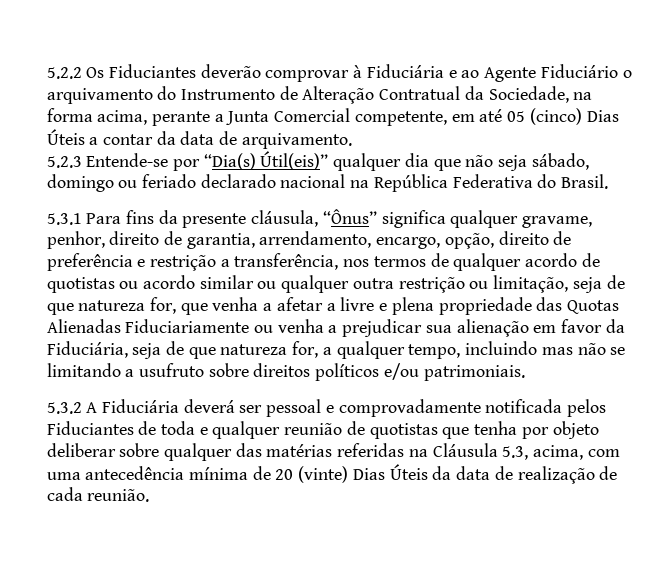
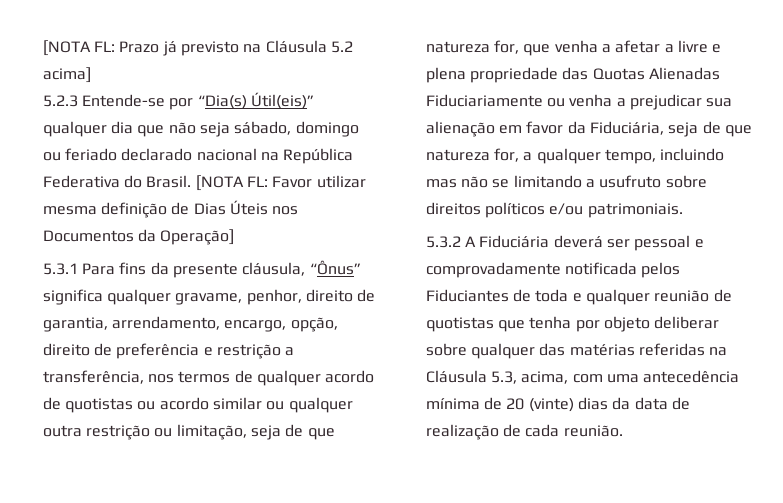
[46,64,632,82] [46,86,593,104] [46,108,619,126] [46,129,352,149] 5.2.2 Os Fiduciantes deverão comprovar à Fiduciária e ao Agente Fiduciário o arquivamento do Instrumento de Alteração Contratual da Sociedade, na forma acima, perante a Junta Comercial competente, em até 05 (cinco) Dias Úteis a contar da data de arquivamento. -> [42,40,354,56] [42,67,91,83] [NOTA FL: Prazo já previsto na Cláusula 5.2 acima]
(609, 181) none -> [195,175,366,191] [42,200,299,218] [42,229,235,245] [NOTA FL: Favor utilizar mesma definição de Dias Úteis nos Documentos da Operação]
[352,464,428,480] Dias Úteis -> [578,397,609,410] dias

